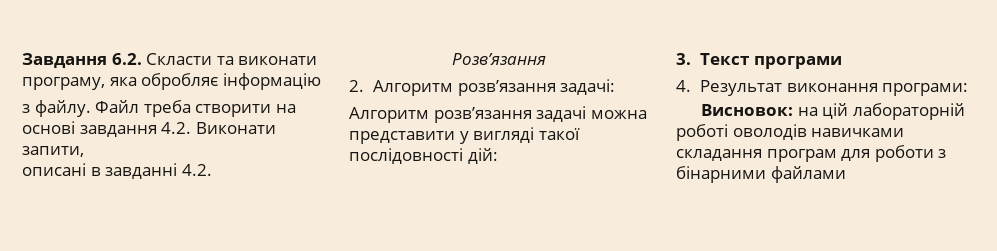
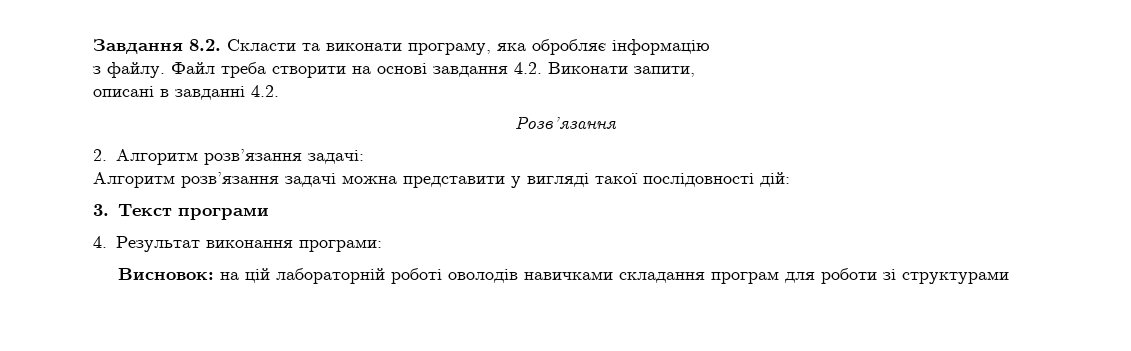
[111,53,142,65] 6.2. -> [189,39,221,51] 8.2.
[938,149,947,158] [676,166,846,183] з бінарними файлами -> [882,269,1009,284] зі структурами

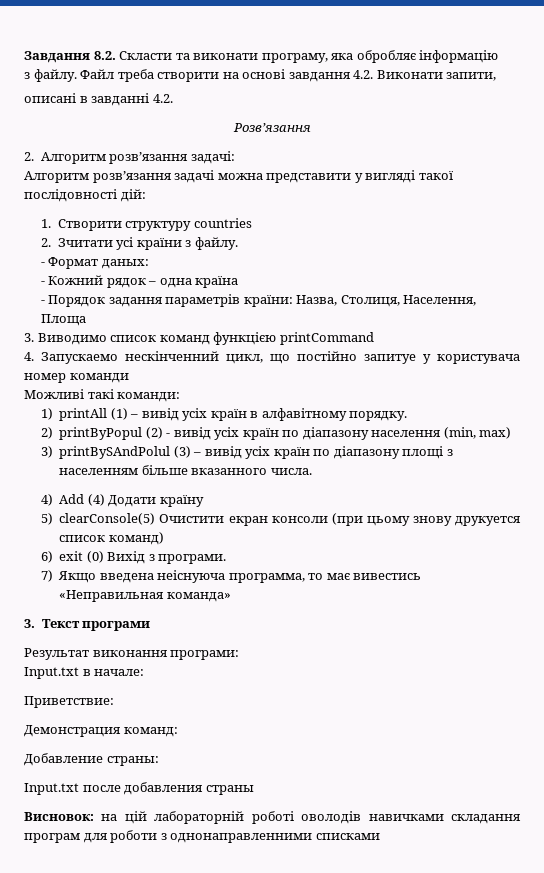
(790, 179) none -> [40,218,252,231] [40,237,238,250] [40,257,149,269] [40,275,239,288] [40,294,477,307] [40,314,86,326] [24,332,374,345] [24,351,520,364] [24,373,129,383] [24,389,181,402] [40,408,408,421] [40,427,512,440] [40,446,453,459] [59,465,312,475] [40,494,204,507] [40,513,521,526] [59,532,164,545] [40,551,227,564] [40,570,422,583] [59,590,231,602] // 1. Створити структуру countries // 2. Зчитати усі країни з файлу. // - Формат даных: // - Кожний рядок – одна країна // - Порядок задання параметрів країни: Назва, Столиця, Населення, Площа // 3. Виводимо список команд функцією printCommand // 4. Запускаемо нескінченний цикл, що постійно запитуе у користувача номер команди // Можливі такі команди: // 1) printAll (1) – вивід усіх країн в алфавітному порядку. // 2) printByPopul (2) - вивід усіх країн по діапазону населення (min, max) // 3) printBySAndPolul (3) – вивід усіх країн по діапазону площі з населенням більше вказанного числа. // 4) Add (4) Додати країну // 5) clearConsole(5) Очистити екран консоли (при цьому знову друкуется список команд) // 6) exit (0) Вихід з програми. // 7) Якщо введена неіснуюча программа, то має вивестись «Неправильная команда»
[93,236,107,248] 4. -> (151, 626) none
(382, 245) none -> [24,667,145,679] [24,696,114,708] [24,725,178,737] [24,753,159,766] [24,782,254,795] // Input.txt в начале: // Приветствие: // Демонстрация команд: // Добавление страны: // Input.txt после добавления страны
[882,269,1009,284] зі структурами -> [160,833,380,843] з однонаправленними списками

